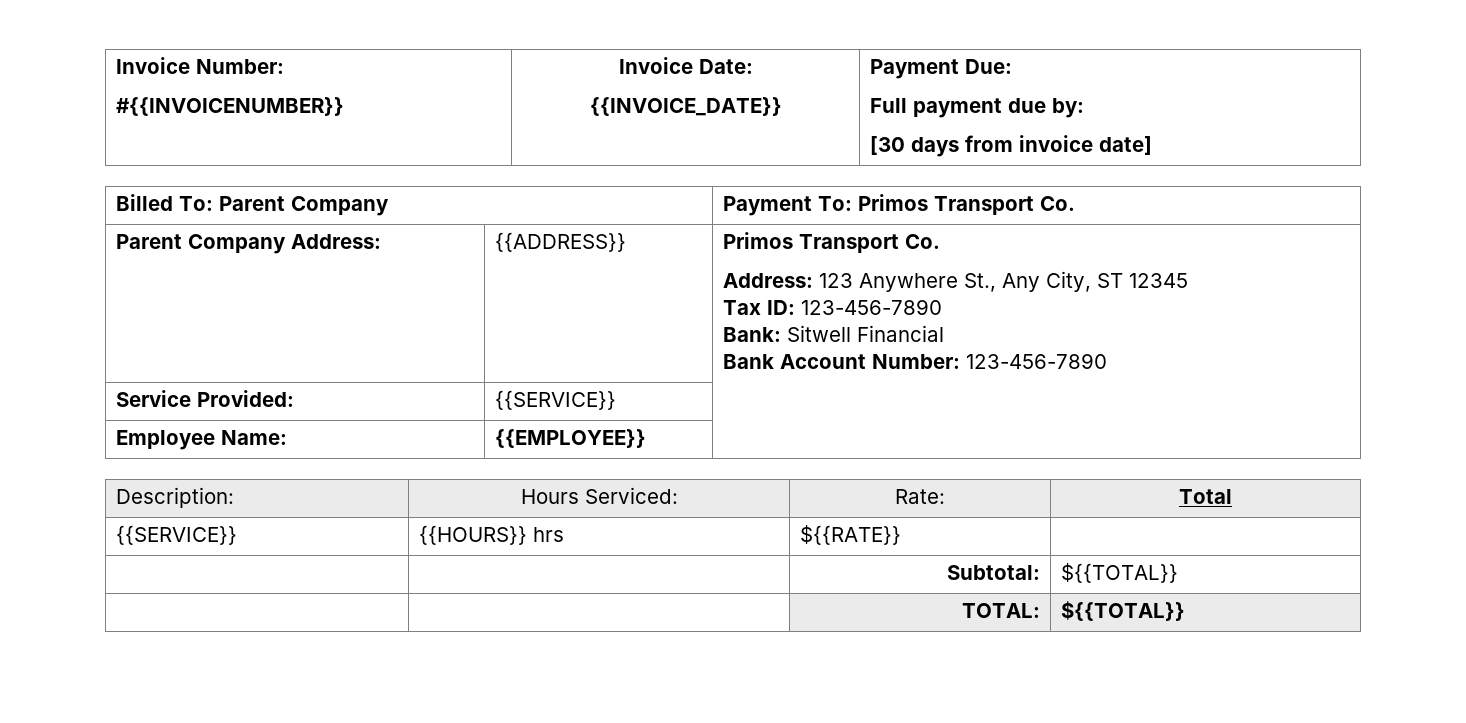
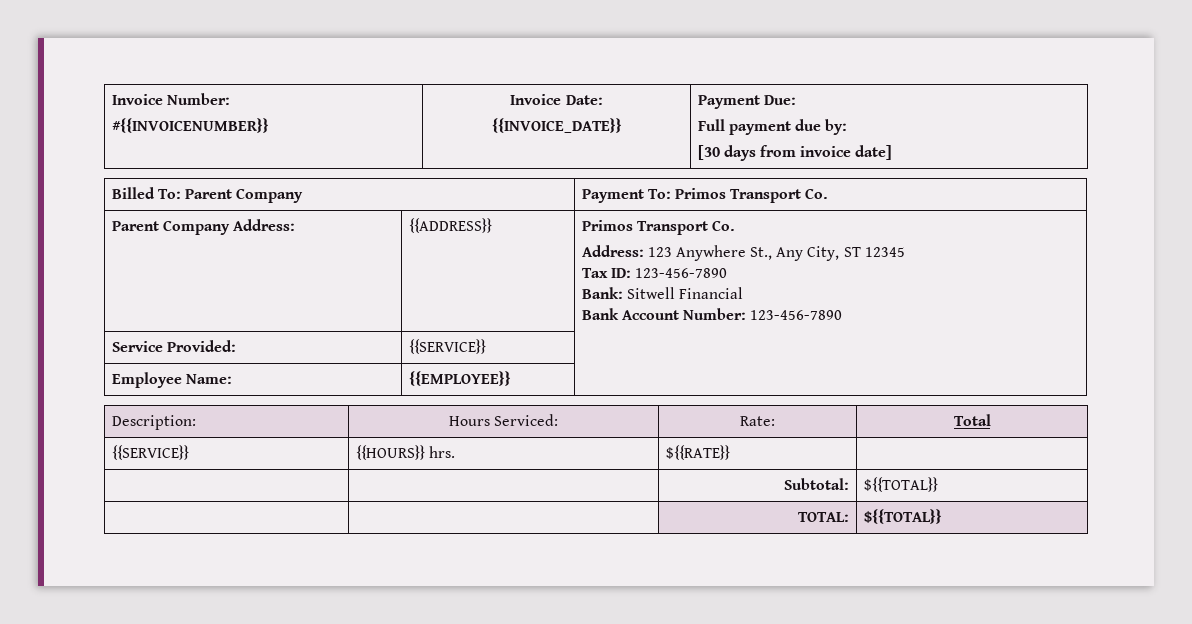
[533,527,565,542] hrs -> [428,446,455,458] hrs.

